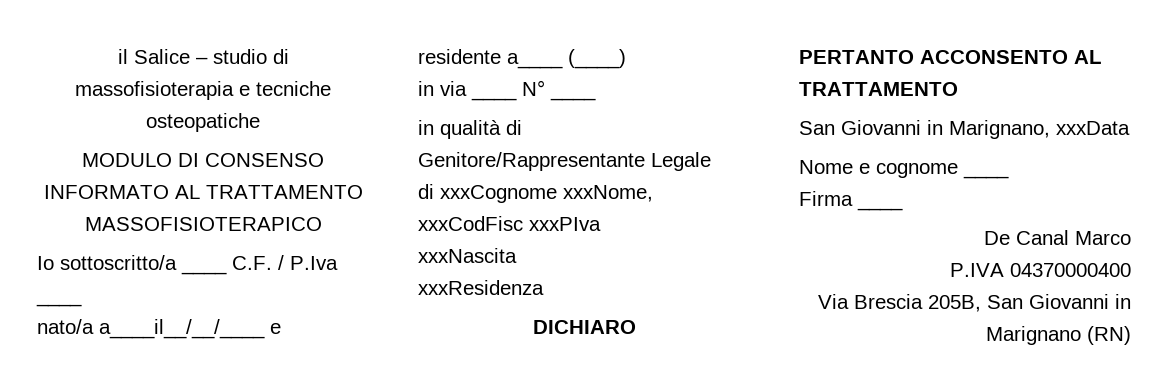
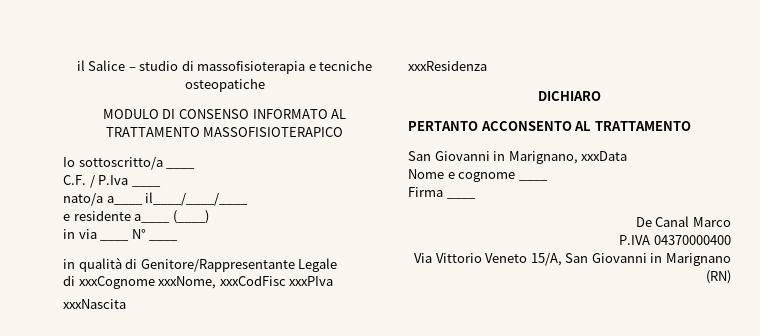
(227, 272) none -> (196, 168) //
[99,319,265,339] a____il__/__/____ -> [106,192,249,206] a____ il____/____/____ //
[854,294,981,312] Brescia 205B, -> [435,253,562,266] Vittorio Veneto 15/A,

